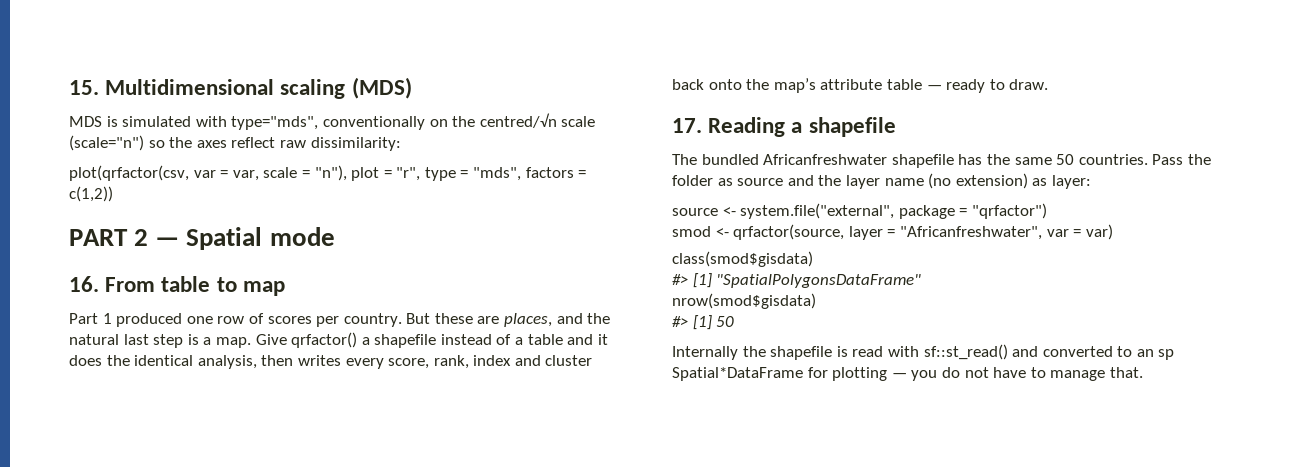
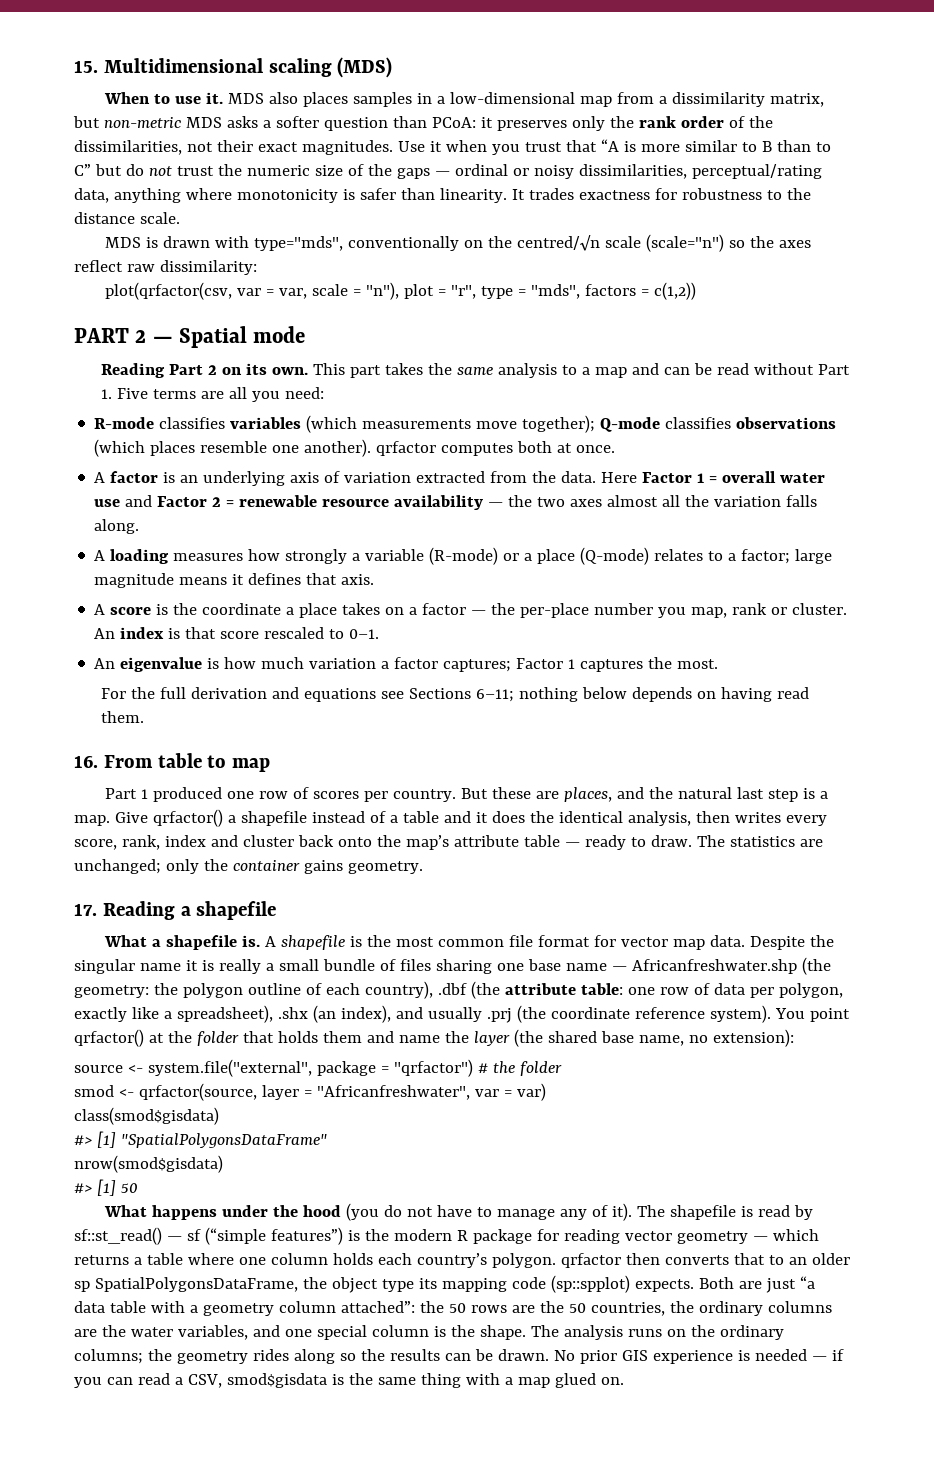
(412, 88) none -> [103,92,824,107] [73,116,773,131] [74,139,831,155] [74,164,822,179] [74,188,811,203] [74,212,180,224] // When to use it. MDS also places samples in a low-dimensional map from a dissimilarity matrix, but non-metric MDS asks a softer question than PCoA: it preserves only the rank order of the dissimilarities, not their exact magnitudes. Use it when you trust that “A is more similar to B than to C” but do not trust the numeric size of the gaps — ordinal or noisy dissimilarities, perceptual/rating data, anything where monotonicity is safer than linearity. It trades exactness for robustness to the distance scale.
[122,116,192,127] simulated -> [162,236,210,248] drawn
(335, 236) none -> [100,363,850,378] [100,387,324,402] [94,415,837,433] [94,439,616,457] [94,471,826,486] [94,495,818,510] [94,519,140,534] [94,547,833,565] [94,573,375,588] [94,603,848,618] [94,627,380,639] [94,657,719,672] [100,687,809,702] [100,711,144,723] // Reading Part 2 on its own. This part takes the same analysis to a map and can be read without Part 1. Five terms are all you need: // R-mode classifies variables (which measurements move together); Q-mode classifies observations (which places resemble one another). qrfactor computes both at once. // A factor is an underlying axis of variation extracted from the data. Here Factor 1 = overall water use and Factor 2 = renewable resource availability — the two axes almost all the variation falls along. // A loading measures how strongly a variable (R-mode) or a place (Q-mode) relates to a factor; large magnitude means it defines that axis. // A score is the coordinate a place takes on a factor — the per-place number you map, rank or cluster. An index is that score rescaled to 0–1. // An eigenvalue is how much variation a factor captures; Factor 1 captures the most. // For the full derivation and equations see Sections 6–11; nothing below depends on having read them.
[672,117,896,137] [672,154,1211,168] [672,173,1091,189] // 17. Reading a shapefile // The bundled Africanfreshwater shapefile has the same 50 countries. Pass the folder as source and the layer name (no extension) as layer: -> [696,835,823,847] [74,859,423,874] [74,901,277,920] [103,935,834,950] [74,957,831,975] [74,981,843,999] [74,1005,850,1023] [74,1029,794,1047] The statistics are unchanged; only the container gains geometry. // 17. Reading a shapefile // What a shapefile is. A shapefile is the most common file format for vector map data. Despite the singular name it is really a small bundle of files sharing one base name — Africanfreshwater.shp (the geometry: the polygon outline of each country), .dbf (the attribute table: one row of data per polygon, exactly like a spreadsheet), .shx (an index), and usually .prj (the coordinate reference system). You point qrfactor() at the folder that holds them and name the layer (the shared base name, no extension):
(1047, 211) none -> [477,1061,562,1076] # the folder
[672,344,1175,360] [672,367,938,381] Internally the shapefile is read with sf::st_read() and converted to an sp Spatial*DataFrame for plotting — you -> [103,1203,379,1221] What happens under the hood (you
[1109,367,1143,378] that. -> [559,1203,813,1221] [74,1227,819,1245] [74,1253,850,1268] [74,1275,815,1293] [74,1301,832,1316] [74,1325,784,1340] [74,1349,844,1364] [74,1373,624,1388] any of it). The shapefile is read by sf::st_read() — sf (“simple features”) is the modern R package for reading vector geometry — which returns a table where one column holds each country’s polygon. qrfactor then converts that to an older sp SpatialPolygonsDataFrame, the object type its mapping code (sp::spplot) expects. Both are just “a data table with a geometry column attached”: the 50 rows are the 50 countries, the ordinary columns are the water variables, and one special column is the shape. The analysis runs on the ordinary columns; the geometry rides along so the results can be drawn. No prior GIS experience is needed — if you can read a CSV, smod$gisdata is the same thing with a map glued on.

